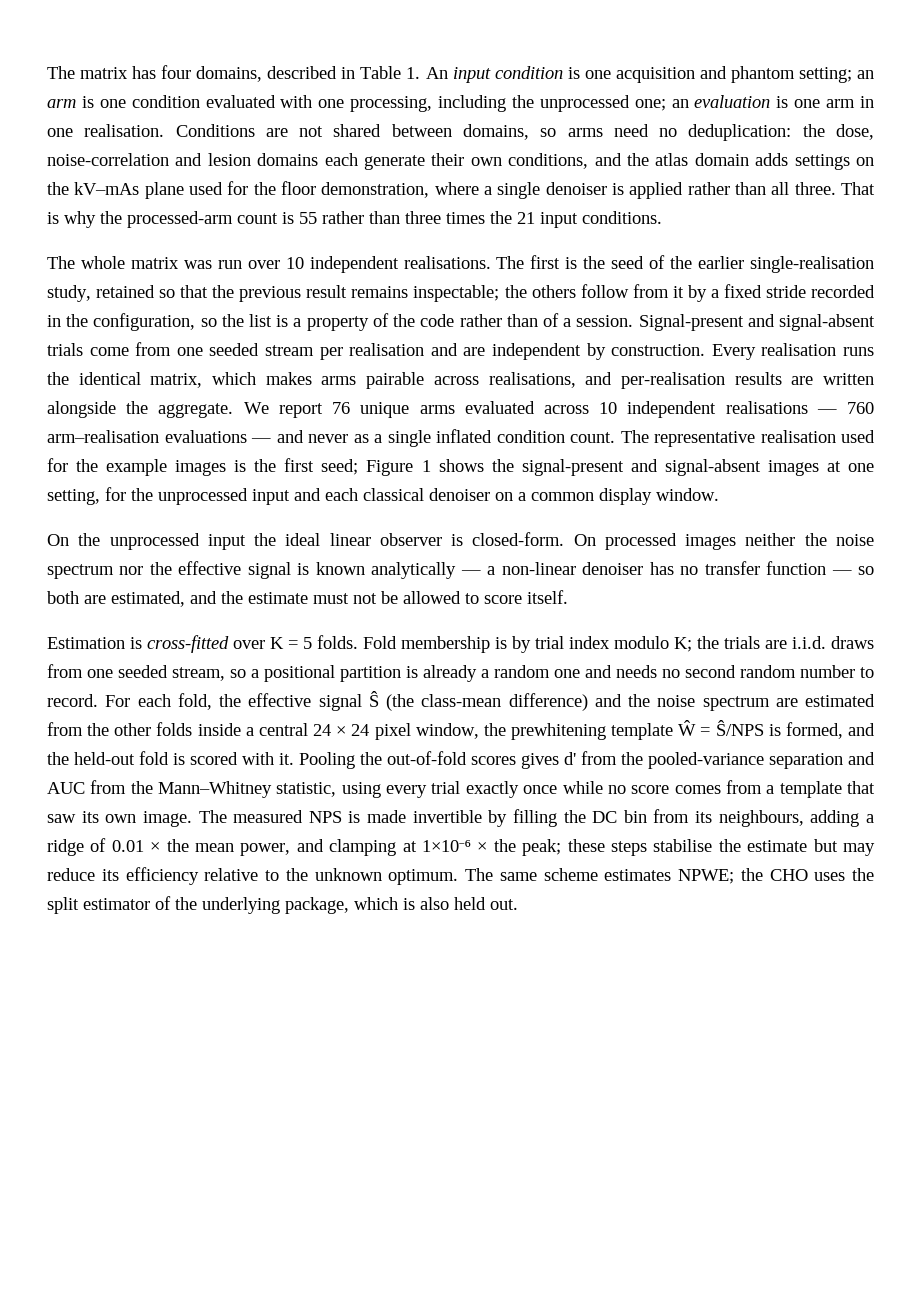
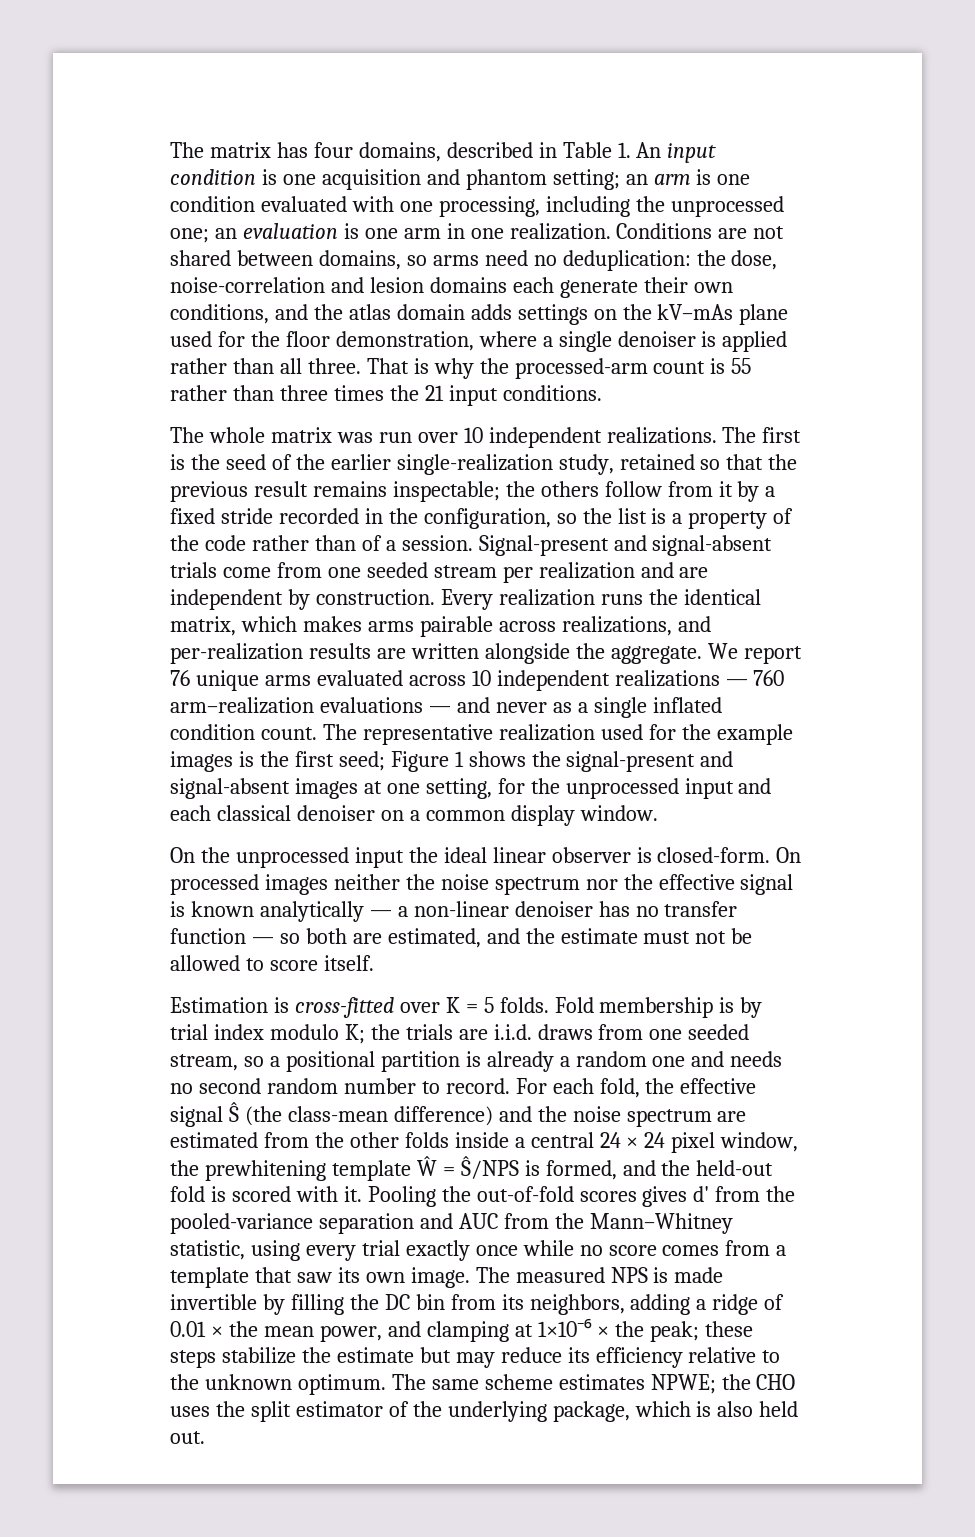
[84,124,165,137] realisation. -> [509,223,611,240] realization.
[403,256,491,269] realisations. -> [606,427,717,444] realizations.
[750,256,875,273] single-realisation -> [396,454,553,475] single-realization
[349,343,425,356] realisation -> [538,562,635,579] realization
[761,343,837,356] realisation -> [498,589,595,606] realization
[488,372,725,389] realisations, and per-realisation -> [561,616,711,636] [170,643,303,664] realizations, and per-realization
[725,401,808,414] realisations -> [614,670,720,687] realizations
[47,430,159,443] arm–realisation -> [170,697,314,714] arm–realization
[760,430,836,443] realisation -> [498,724,595,741] realization
[718,810,804,827] neighbours, -> [529,1294,625,1315] neighbors,
[653,839,713,852] stabilise -> [221,1347,296,1364] stabilize

